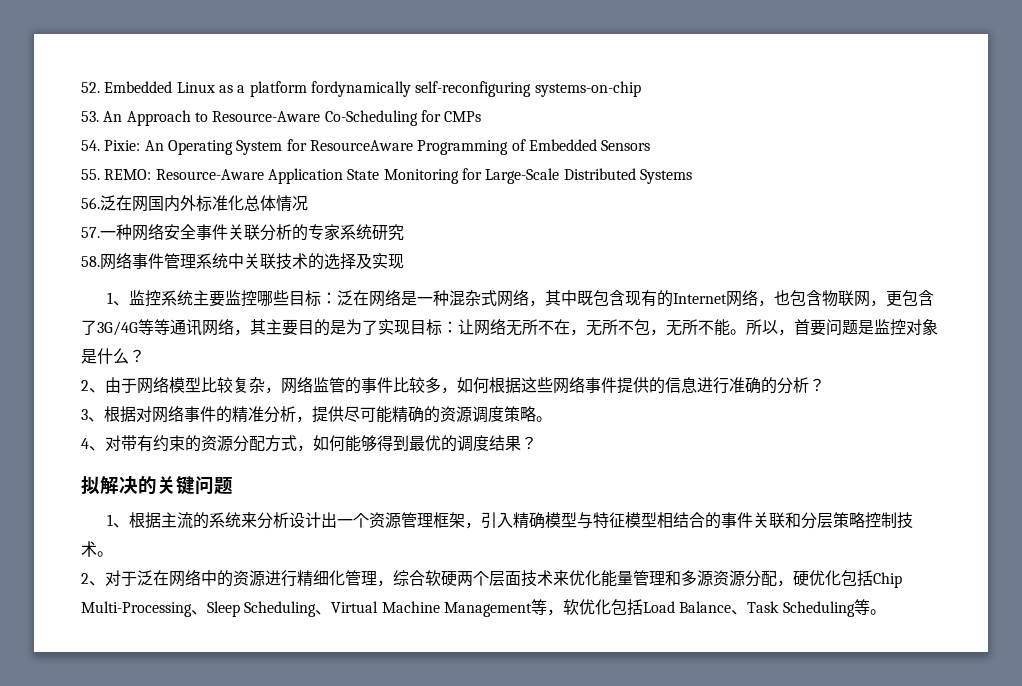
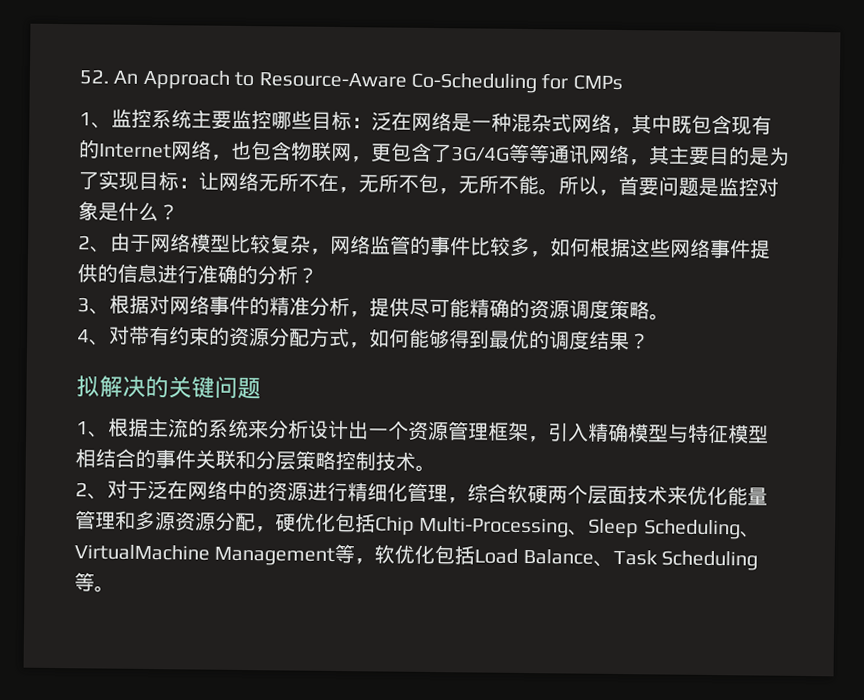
[104,81,641,97] [81,111,99,122] Embedded Linux as a platform fordynamically self-reconfiguring systems-on-chip // 53. -> (109, 77) none
[81,139,651,155] [81,168,692,184] [81,195,308,212] [81,223,404,241] [81,252,404,270] // 54. Pixie: An Operating System for ResourceAware Programming of Embedded Sensors // 55. REMO: Resource-Aware Application State Monitoring for Large-Scale Distributed Systems // 56.泛在网国内外标准化总体情况 // 57.一种网络安全事件关联分析的专家系统研究 // 58.网络事件管理系统中关联技术的选择及实现 -> (623, 82) none
[331,601,440,613] Virtual Machine -> [74,544,210,561] VirtualMachine

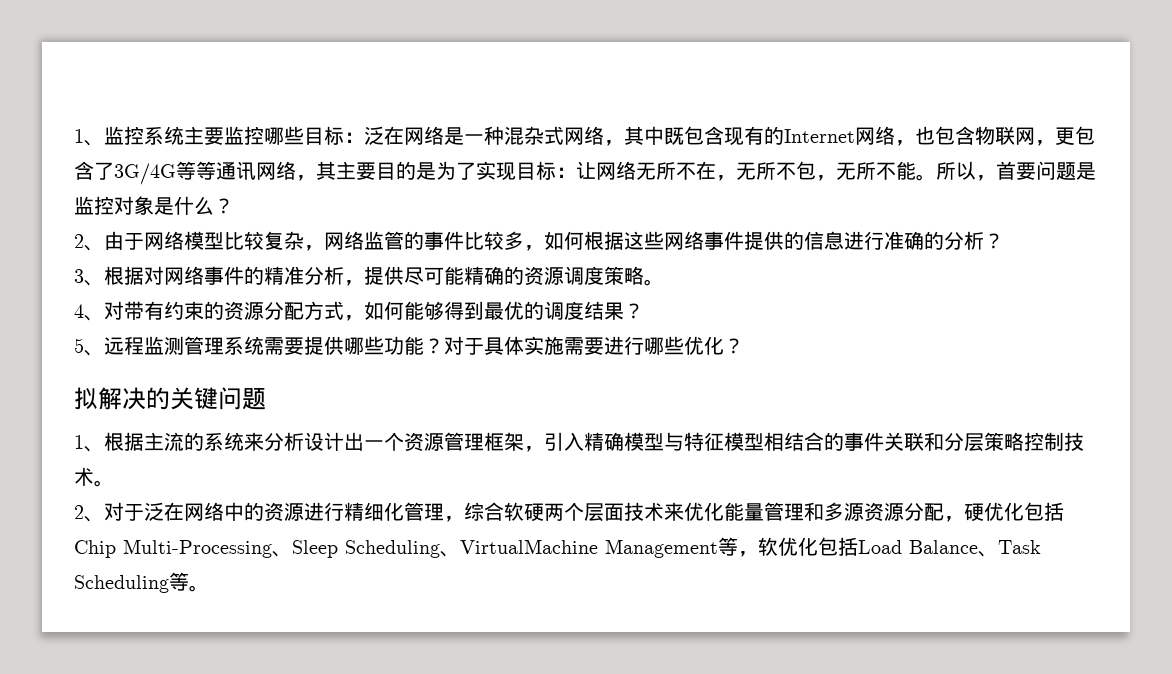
[79,69,623,94] 52. An Approach to Resource-Aware Co-Scheduling for CMPs // -> (74, 136) none
(650, 341) none -> [74,336,744,356] // 5、远程监测管理系统需要提供哪些功能？对于具体实施需要进行哪些优化？

